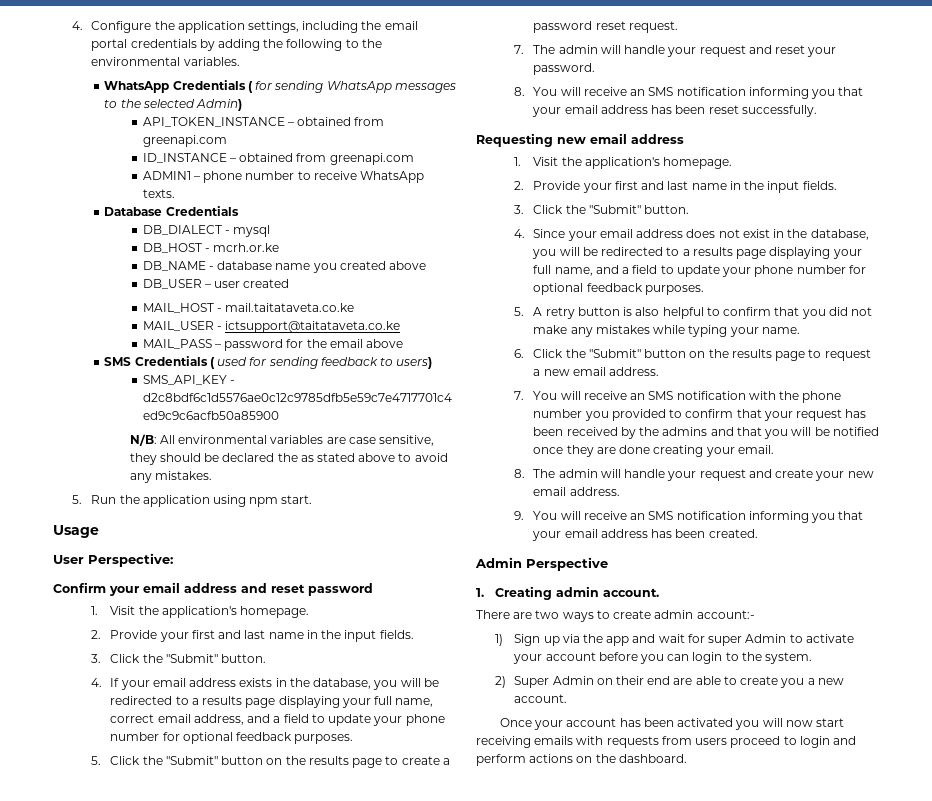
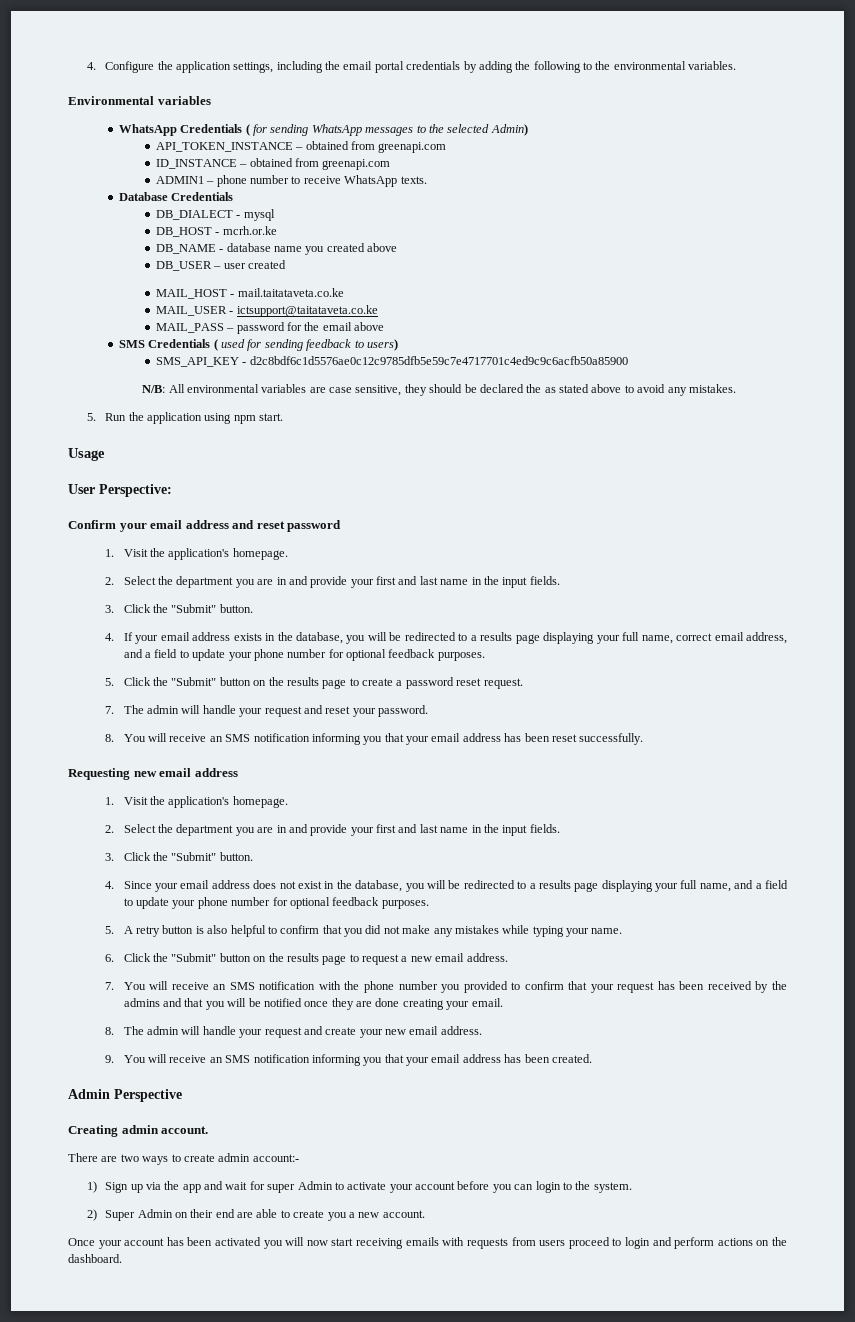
(240, 61) none -> [68,96,211,105] // Environmental variables
[110,630,158,639] Provide -> [123,576,348,588] Select the department you are in and provide
[533,181,581,190] Provide -> [123,824,348,836] Select the department you are in and provide
[476,588,484,597] 1. -> (182, 1095) none

